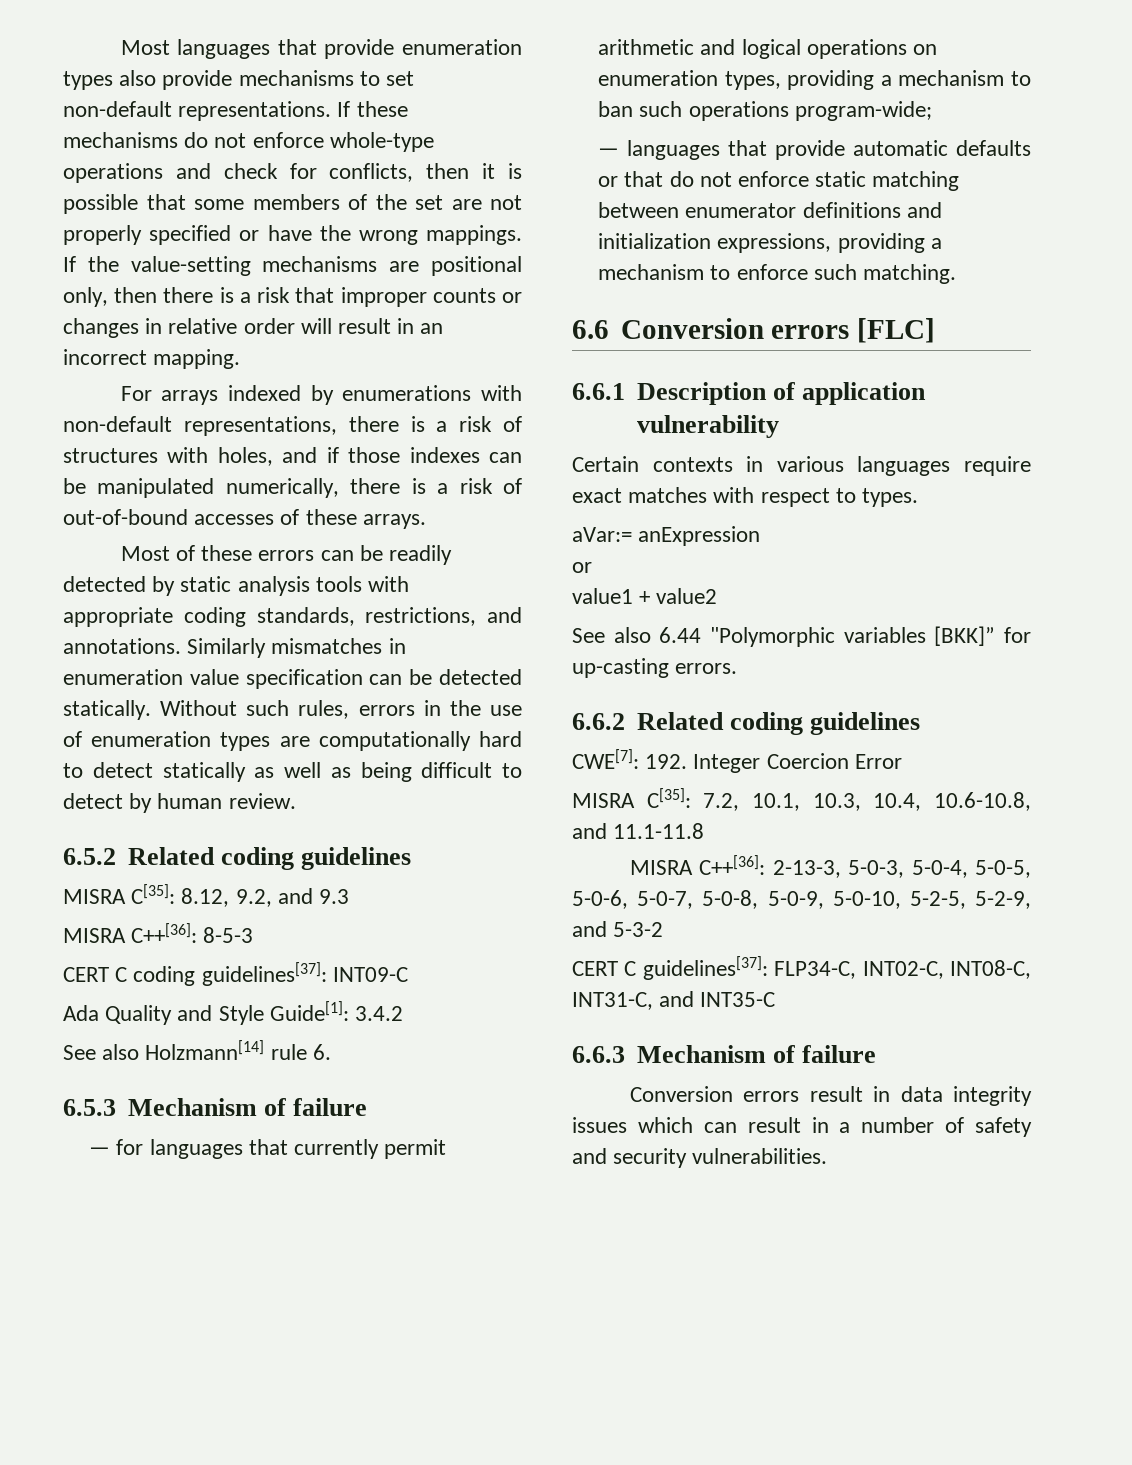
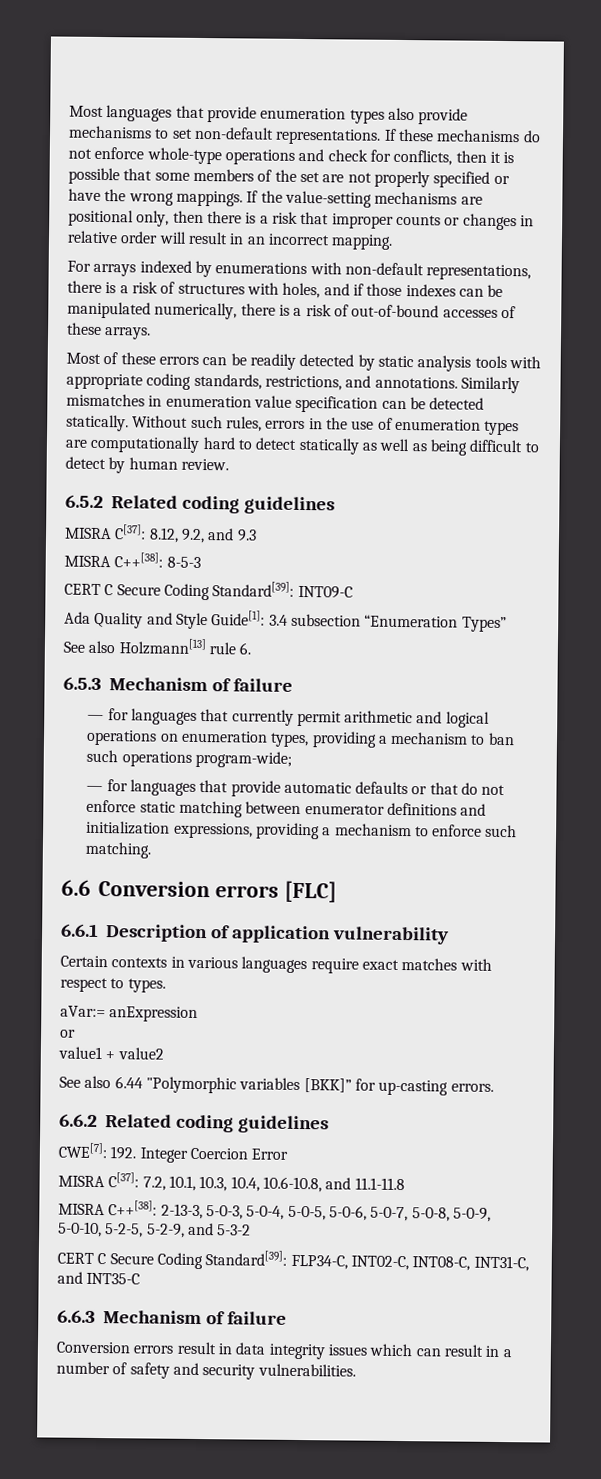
[131,884,176,904] C[35]: -> [114,524,147,540] C[37]:
[131,923,198,943] C++[36]: -> [114,552,164,568] C++[38]:
[133,962,327,986] coding guidelines[37]: -> [116,581,295,601] Secure Coding Standard[39]:
[355,1006,404,1021] [63,1040,265,1060] 3.4.2 // See also Holzmann[14] -> [268,613,507,633] [63,638,206,656] 3.4 subsection “Enumeration Types” // See also Holzmann[13]
(620, 152) none -> [106,779,128,792] for
[646,788,691,808] C[35]: -> [108,1172,140,1188] C[37]:
[699,855,766,875] C++[36]: -> [108,1200,158,1216] C++[38]:
[642,956,768,980] guidelines[37]: -> [109,1250,288,1270] Secure Coding Standard[39]:

